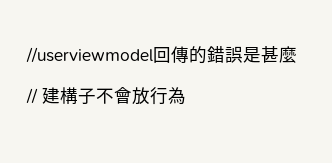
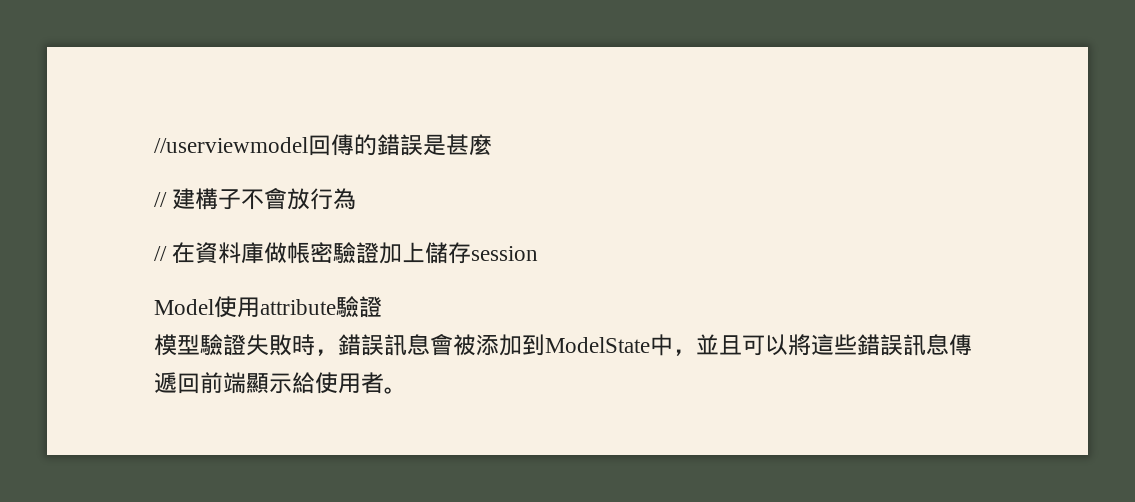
(186, 96) none -> [154,242,539,264] [154,296,382,318] [154,334,972,356] [154,372,407,394] // // 在資料庫做帳密驗證加上儲存session // Model使用attribute驗證 // 模型驗證失敗時，錯誤訊息會被添加到ModelState中，並且可以將這些錯誤訊息傳遞回前端顯示給使用者。

